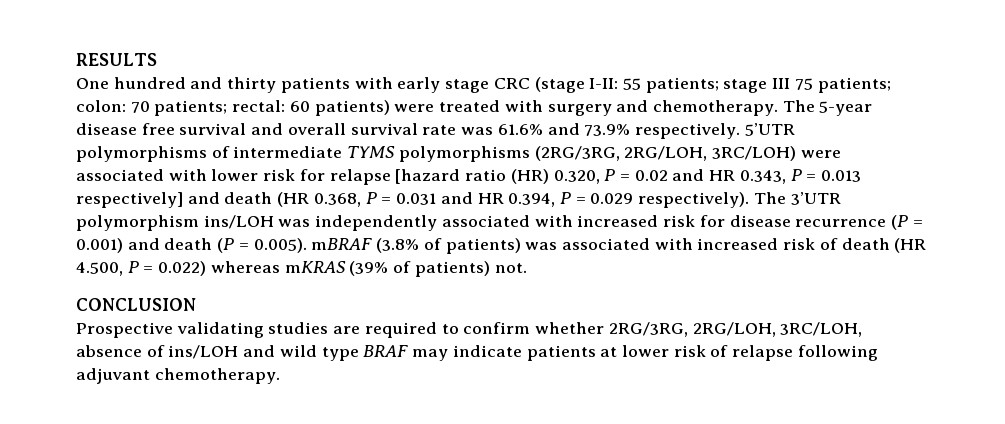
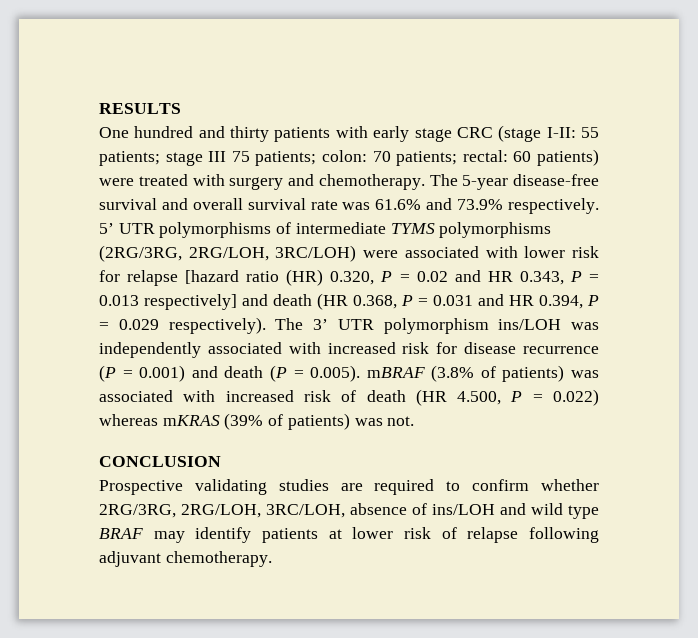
[76,123,175,135] disease free -> [513,174,599,186] disease-free
[744,123,795,136] 5’UTR -> [99,223,155,234] 5’ UTR
[790,192,841,205] 3’UTR -> [313,319,374,330] 3’ UTR
(490, 269) none -> [354,418,383,426] was
[452,345,522,357] indicate -> [195,527,252,543] identify

